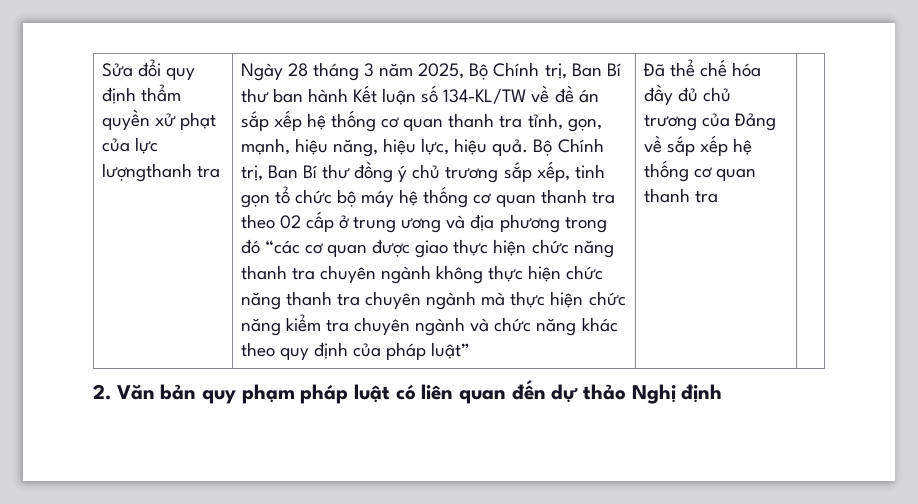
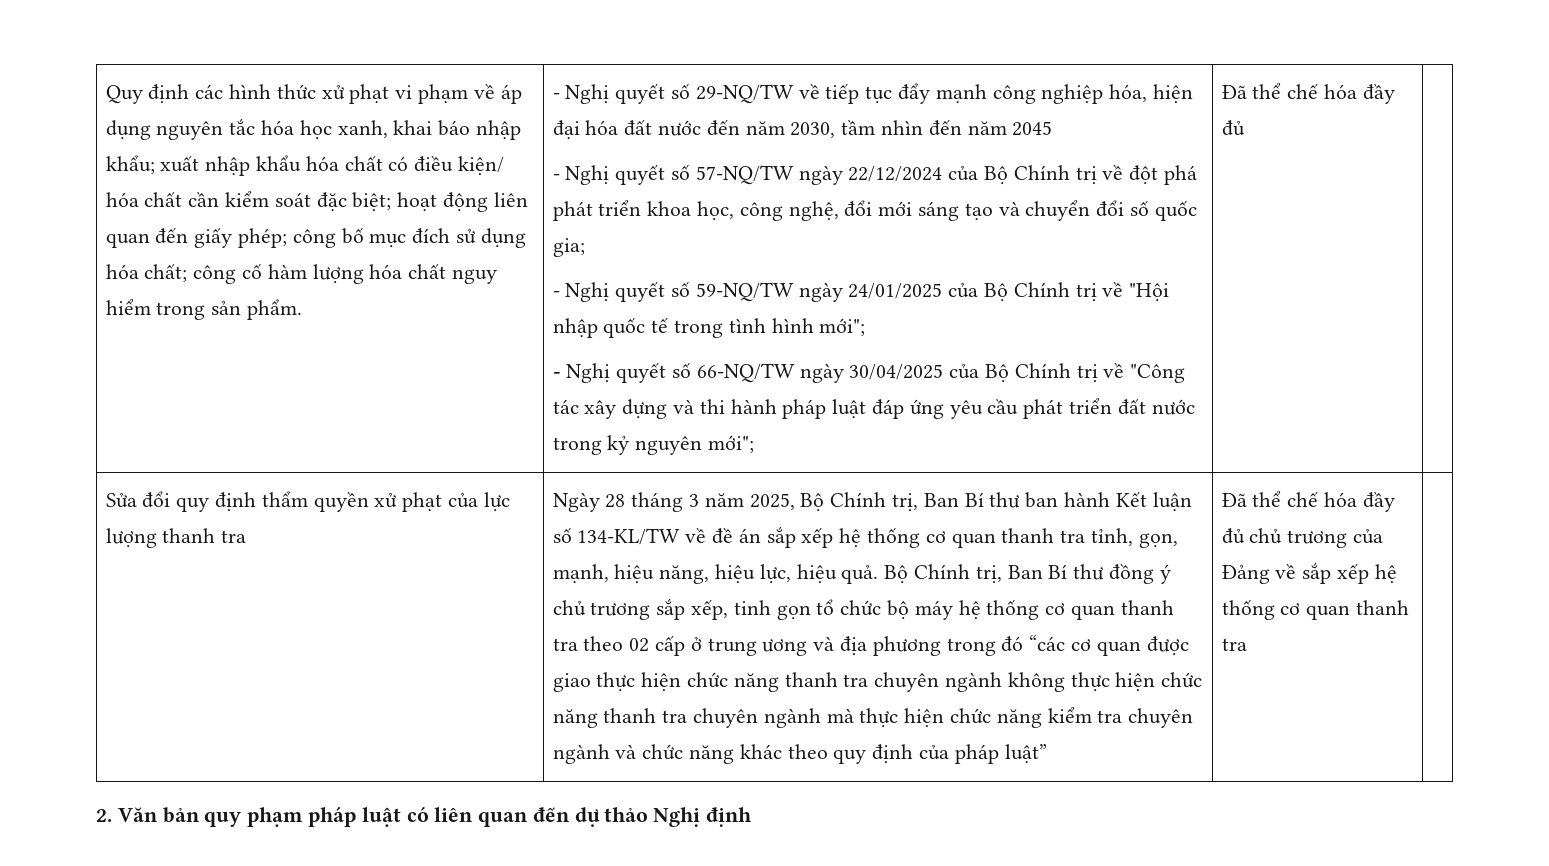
(101, 70) none -> [105,84,522,104] [105,118,521,140] [105,155,504,176] [105,191,528,212] [105,228,526,248] [105,264,497,284] [105,299,302,320] [552,83,1193,104] [552,120,1053,140] [552,165,1197,185] [552,200,1197,221] [552,238,585,257] [552,282,1170,302] [552,318,866,338] [552,363,1186,383] [552,398,1195,419] [552,435,754,455] [1221,83,1395,104] [1221,120,1245,136] Quy định các hình thức xử phạt vi phạm về áp dụng nguyên tắc hóa học xanh, khai báo nhập khẩu; xuất nhập khẩu hóa chất có điều kiện/ hóa chất cần kiểm soát đặc biệt; hoạt động liên quan đến giấy phép; công bố mục đích sử dụng hóa chất; công cố hàm lượng hóa chất nguy hiểm trong sản phẩm. | - Nghị quyết số 29-NQ/TW về tiếp tục đẩy mạnh công nghiệp hóa, hiện đại hóa đất nước đến năm 2030, tầm nhìn đến năm 2045 // - Nghị quyết số 57-NQ/TW ngày 22/12/2024 của Bộ Chính trị về đột phá phát triển khoa học, công nghệ, đổi mới sáng tạo và chuyển đổi số quốc gia; // - Nghị quyết số 59-NQ/TW ngày 24/01/2025 của Bộ Chính trị về "Hội nhập quốc tế trong tình hình mới"; // - Nghị quyết số 66-NQ/TW ngày 30/04/2025 của Bộ Chính trị về "Công tác xây dựng và thi hành pháp luật đáp ứng yêu cầu phát triển đất nước trong kỷ nguyên mới"; | Đã thể chế hóa đầy đủ | //
[101,163,192,182] lượngthanh -> [105,528,216,548] lượng thanh

